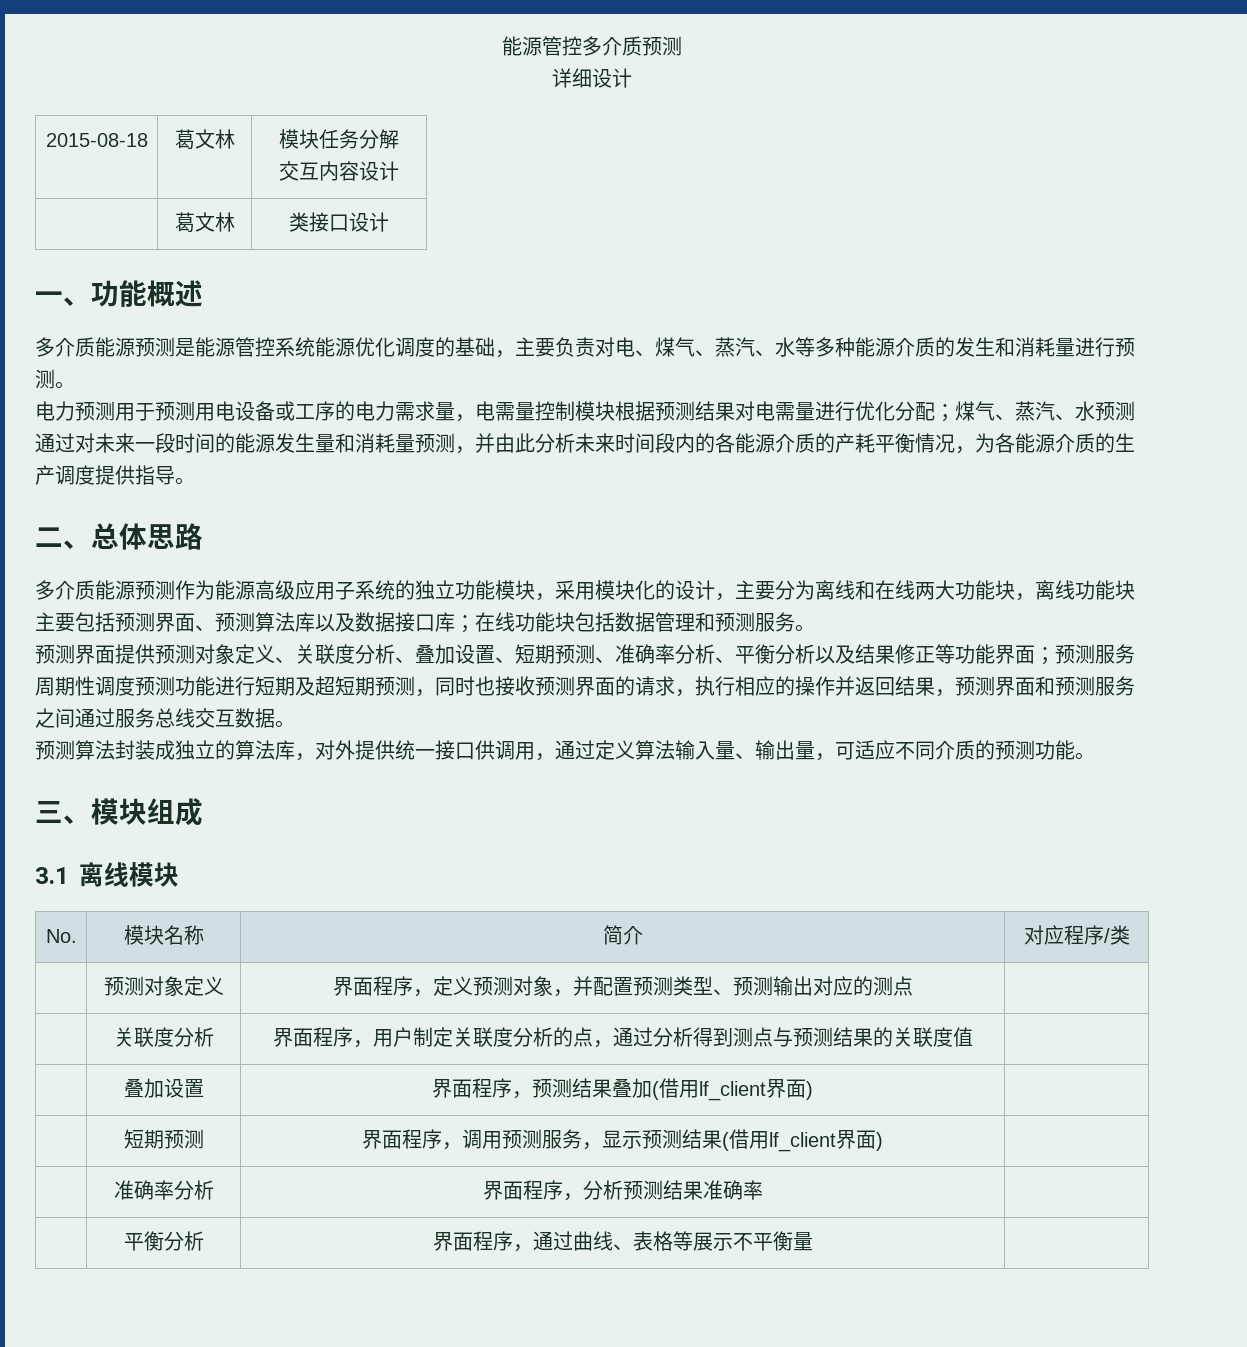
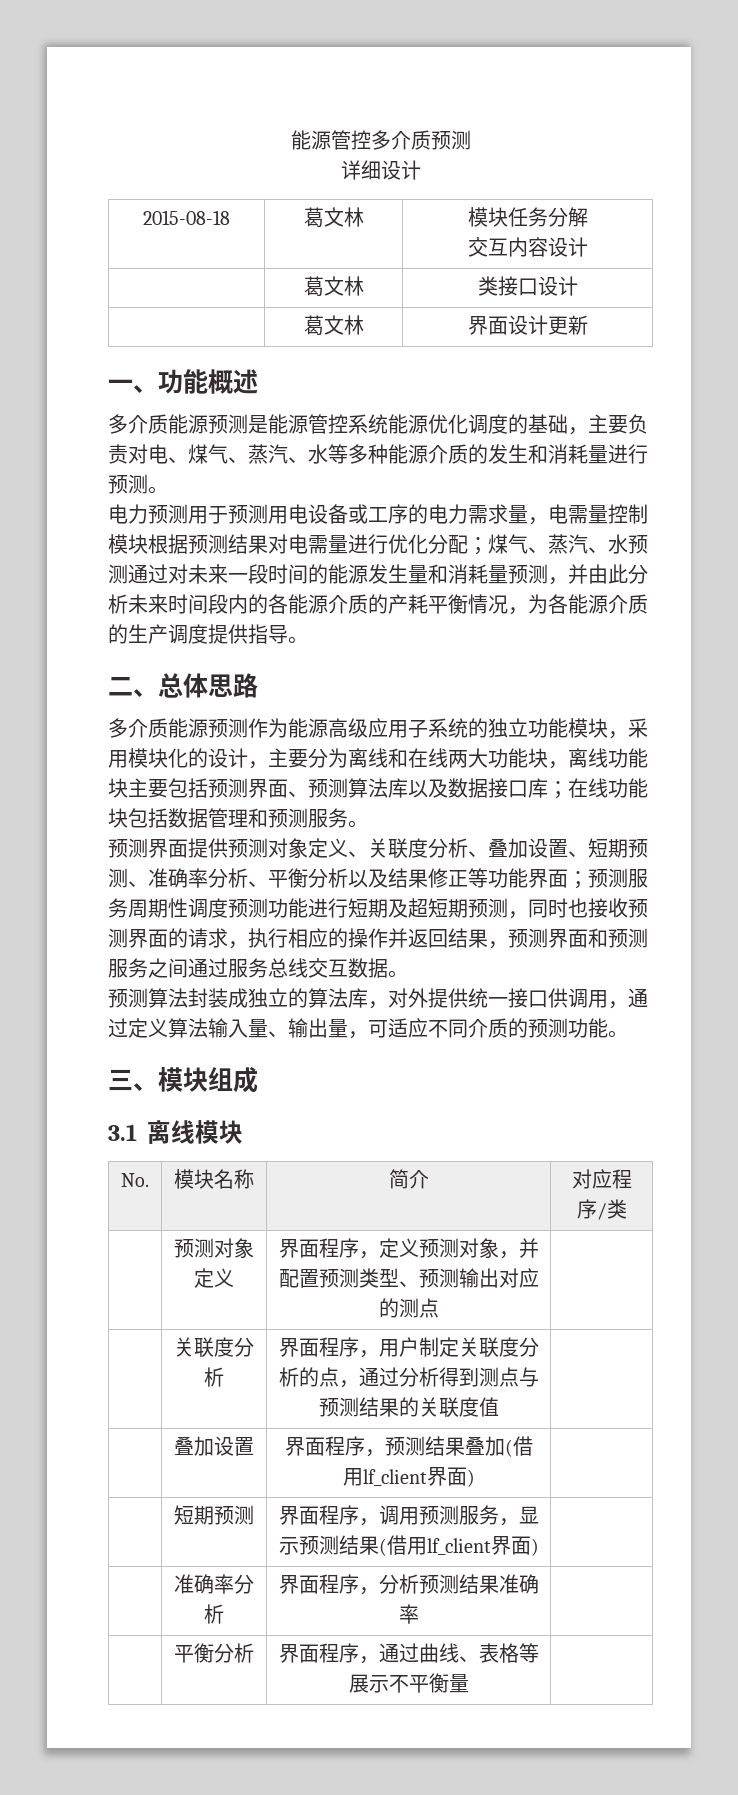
(389, 222) none -> [303,315,364,336] [467,315,588,335] // | 葛文林 | 界面设计更新

